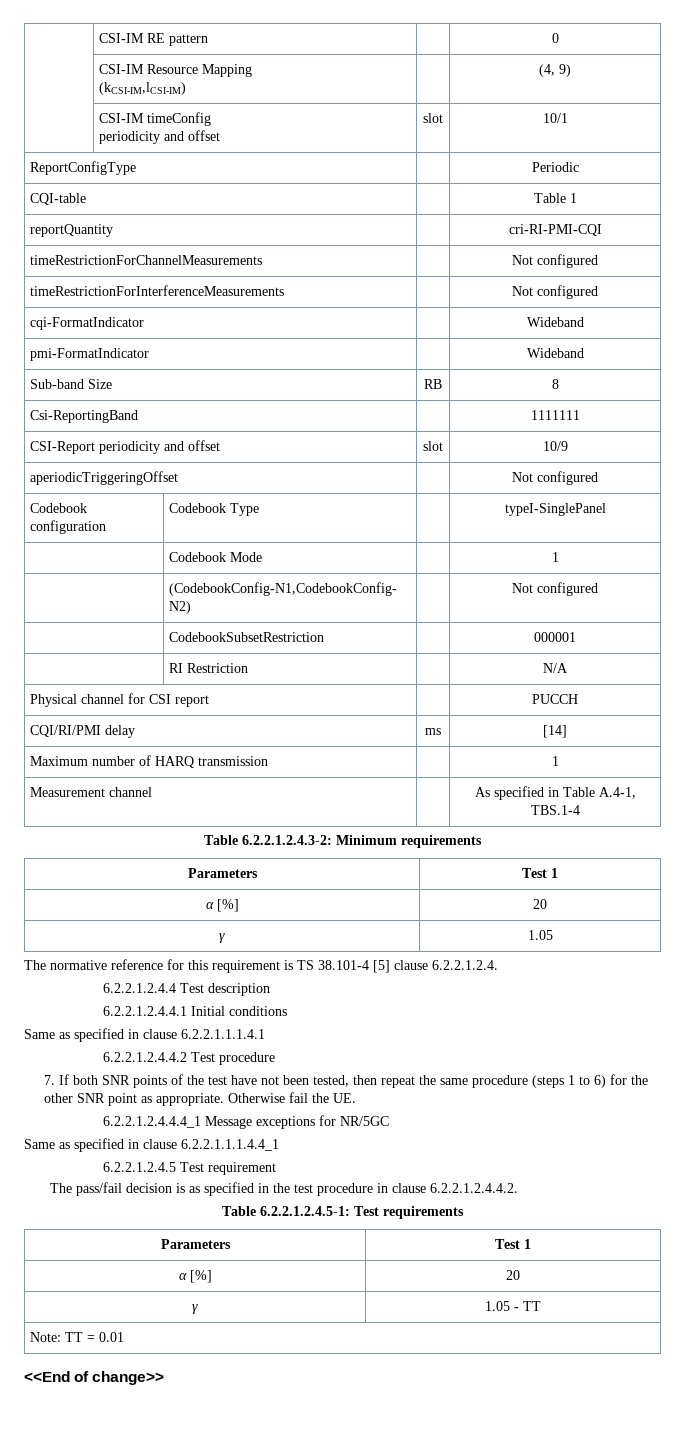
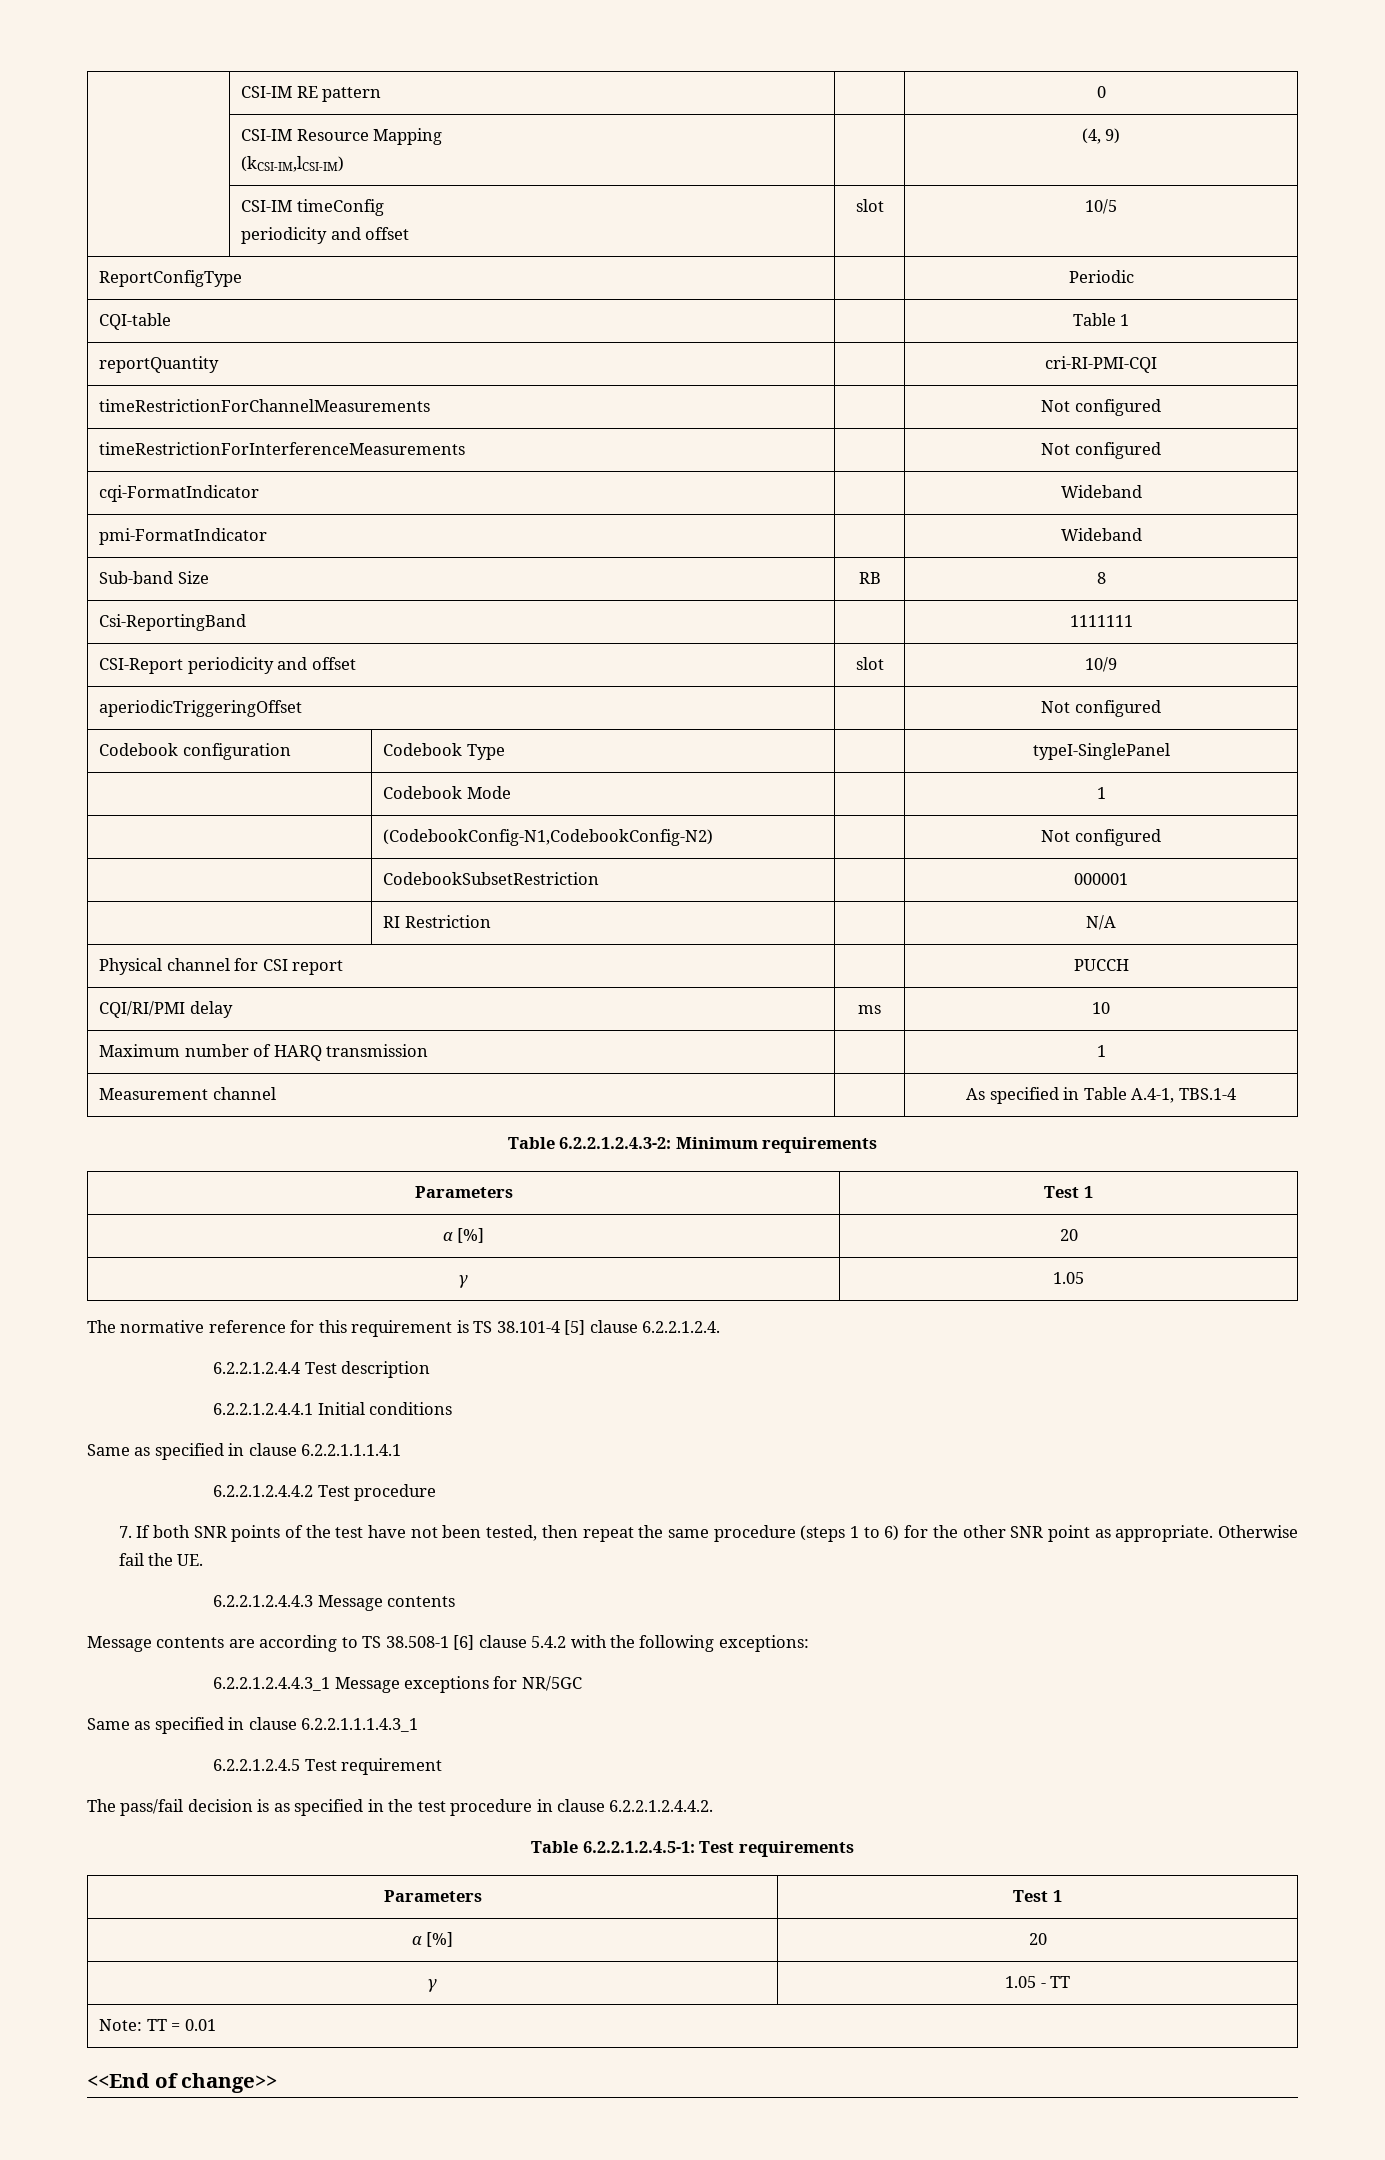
[542,113,568,123] 10/1 -> [1085,199,1117,214] 10/5
[543,725,567,738] [14] -> [1092,1002,1110,1014] 10
[102,1116,201,1128] 6.2.2.1.2.4.4.4_1 -> [213,1595,455,1611] [87,1635,809,1652] [213,1677,331,1691] 6.2.2.1.2.4.4.3 Message contents // Message contents are according to TS 38.508-1 [6] clause 5.4.2 with the following exceptions: // 6.2.2.1.2.4.4.3_1
[181,1139,279,1151] 6.2.2.1.1.1.4.4_1 -> [301,1718,419,1732] 6.2.2.1.1.1.4.3_1

